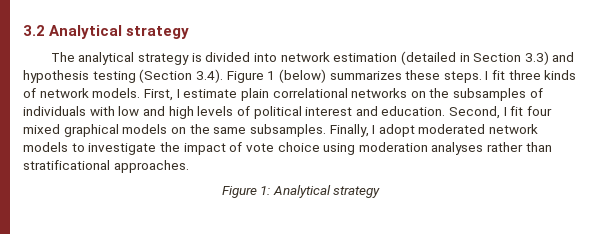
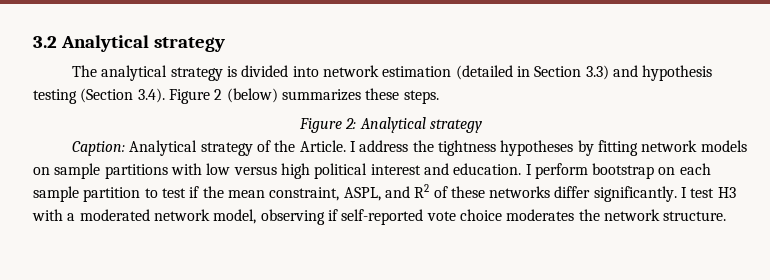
[267,71,276,80] 1 -> [214,89,223,100] 2
[485,70,577,80] [23,88,543,101] [23,106,553,119] [23,124,539,137] [23,142,552,155] [23,160,189,173] [221,185,381,198] I fit three kinds of network models. First, I estimate plain correlational networks on the subsamples of individuals with low and high levels of political interest and education. Second, I fit four mixed graphical models on the same subsamples. Finally, I adopt moderated network models to investigate the impact of vote choice using moderation analyses rather than stratificational approaches. // Figure 1: Analytical strategy -> [299,117,482,133] [72,140,747,156] [33,163,711,179] [33,184,736,202] [32,209,727,225] // Figure 2: Analytical strategy // Caption: Analytical strategy of the Article. I address the tightness hypotheses by fitting network models on sample partitions with low versus high political interest and education. I perform bootstrap on each sample partition to test if the mean constraint, ASPL, and R2 of these networks differ significantly. I test H3 with a moderated network model, observing if self-reported vote choice moderates the network structure.

